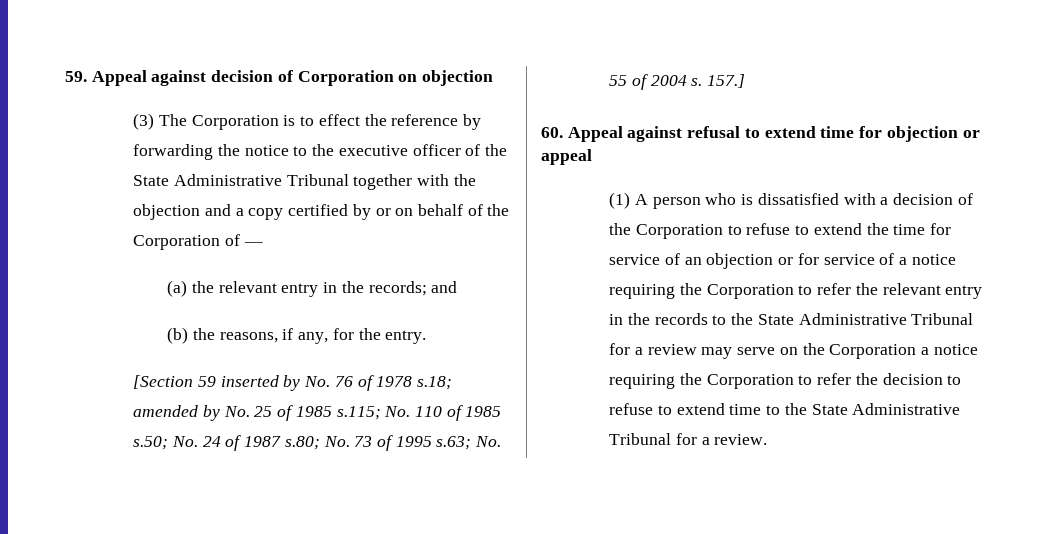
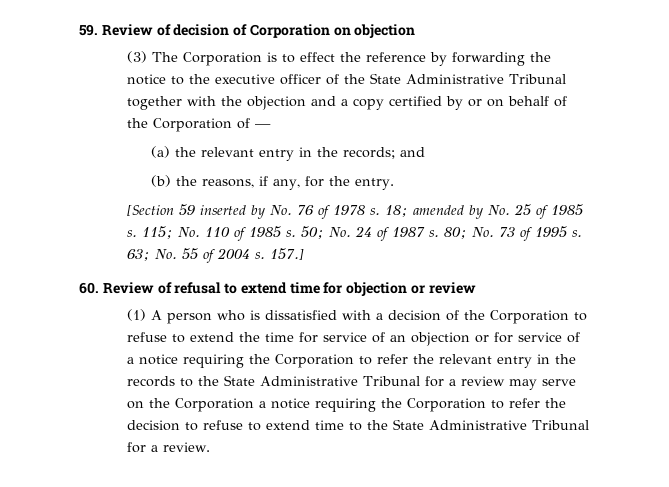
[91,70,207,86] Appeal against -> [101,24,171,36] Review of
[417,376,453,390] s.18; -> [370,205,409,217] s. 18;
[336,406,381,420] s.115; -> [127,226,174,239] s. 115;
[133,436,169,450] s.50; -> [286,226,325,239] s. 50;
[284,436,320,450] s.80; -> [429,227,468,239] s. 80;
[436,436,472,450] s.63; -> [572,230,583,237] [127,249,151,261] s. 63;
[567,126,683,142] Appeal against -> [102,282,172,294] Review of
[541,149,592,165] appeal -> [428,282,476,294] review

